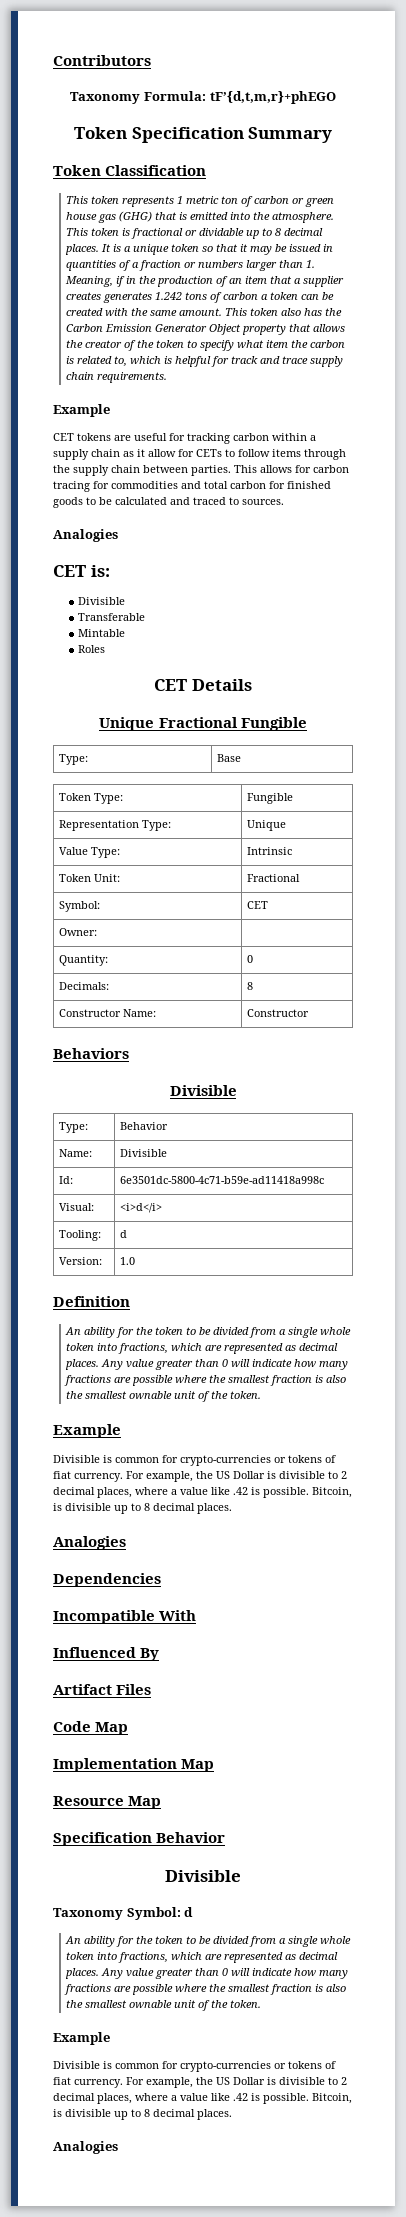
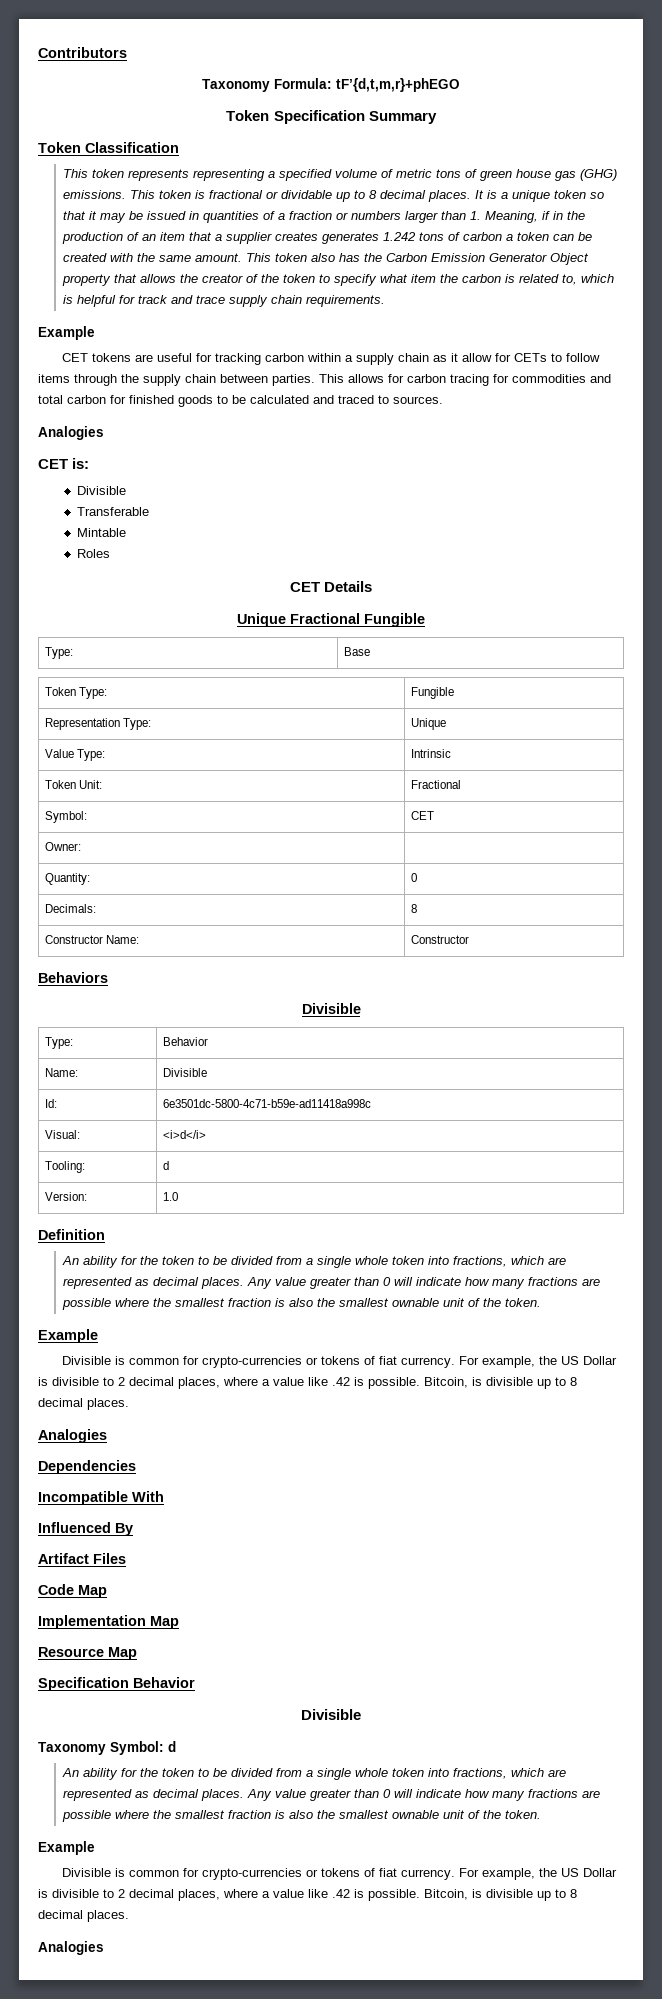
[177,196,335,207] [66,211,335,223] 1 metric ton of carbon or green house gas (GHG) that is emitted into the atmosphere. -> [192,169,617,181] [62,190,126,199] representing a specified volume of metric tons of green house gas (GHG) emissions.

